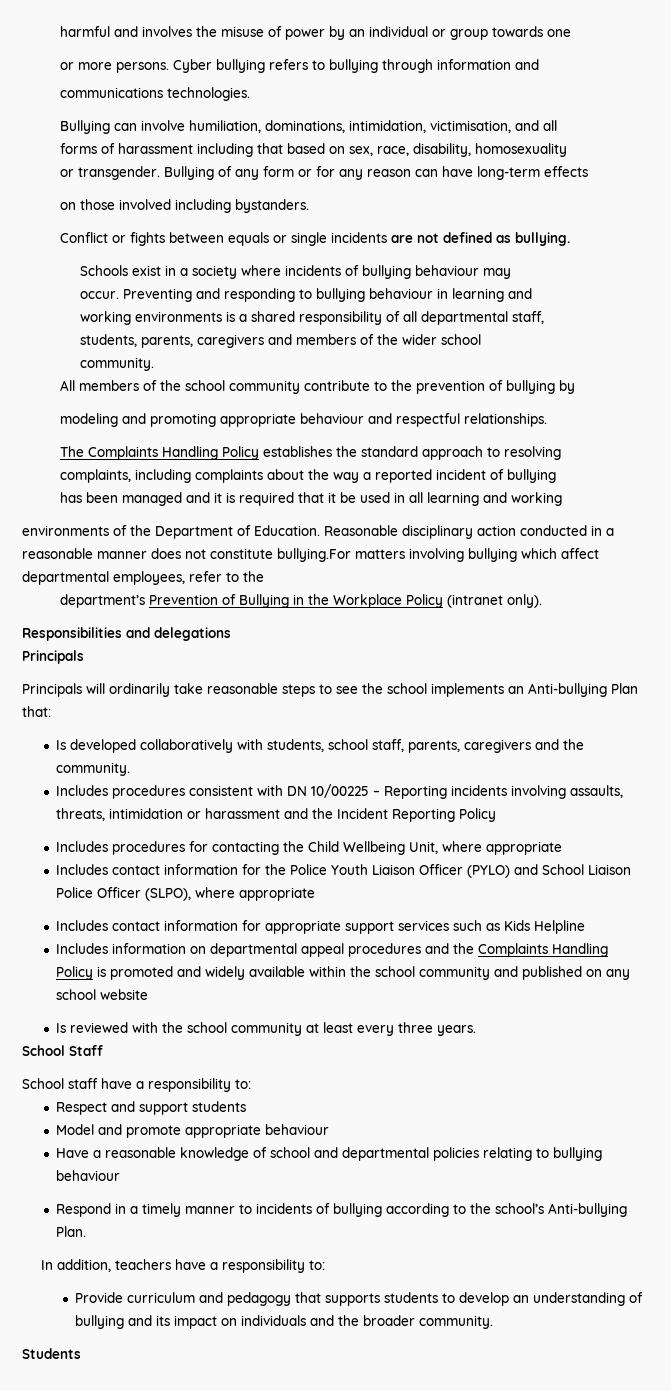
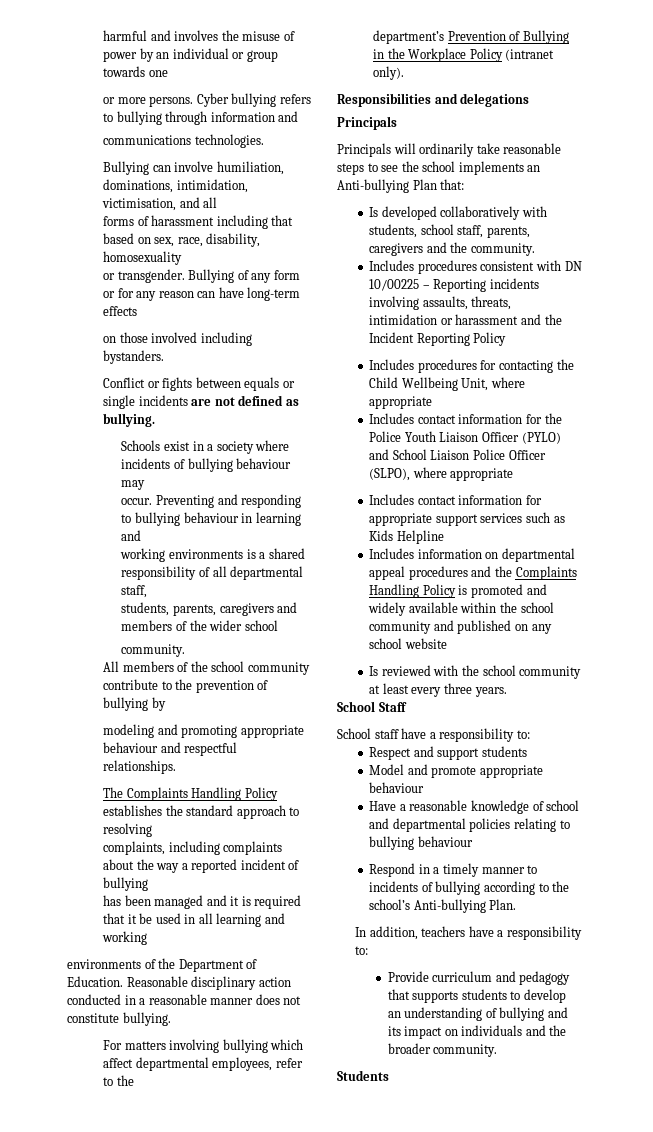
[277,548,351,562] bullying.For -> [122,1012,171,1026] [103,1040,123,1050] bullying. // For

